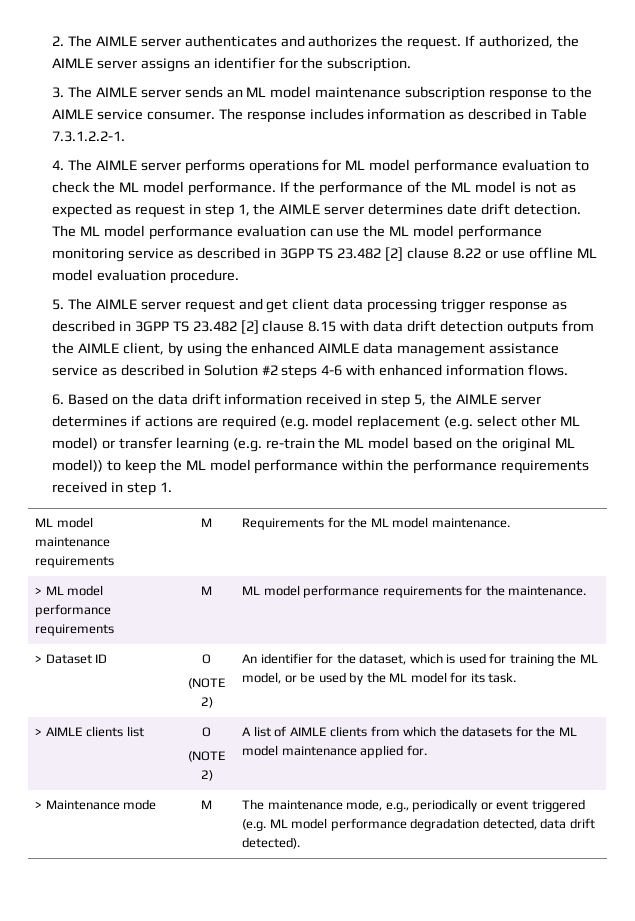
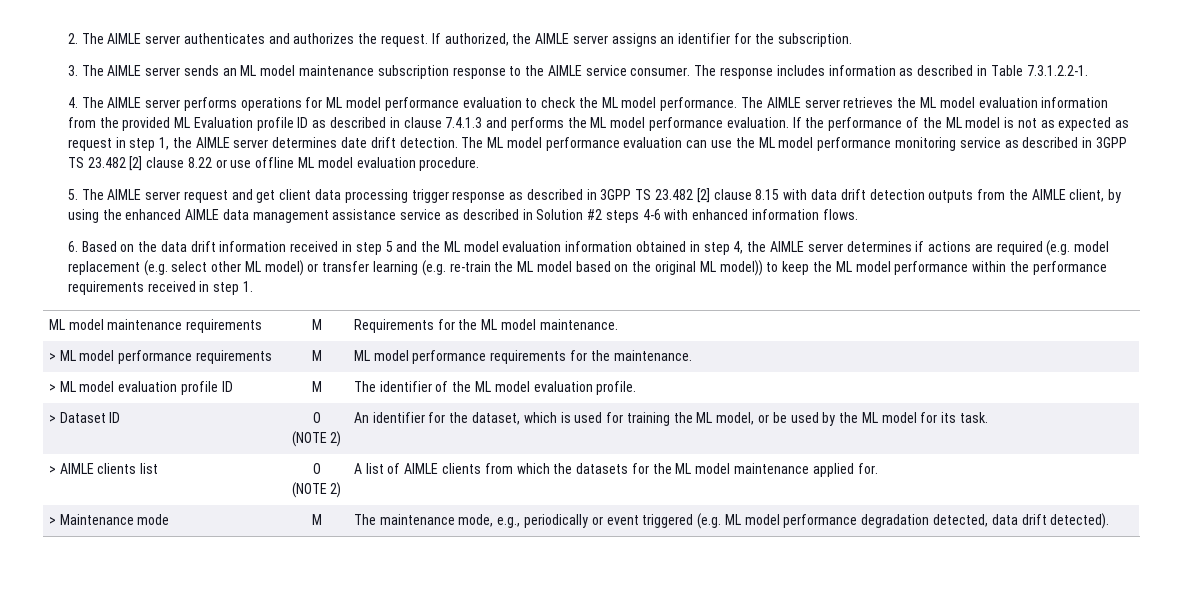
(276, 188) none -> [741,97,1109,108] [67,117,789,131] The AIMLE server retrieves the ML model evaluation information from the provided ML Evaluation profile ID as described in clause 7.4.1.3 and performs the ML model performance evaluation.
[414,394,427,406] 5, -> [385,241,744,255] 5 and the ML model evaluation information obtained in step 4,
(587, 591) none -> [48,381,233,395] [311,381,322,392] [353,381,637,395] // > ML model evaluation profile ID | M | The identifier of the ML model evaluation profile.

